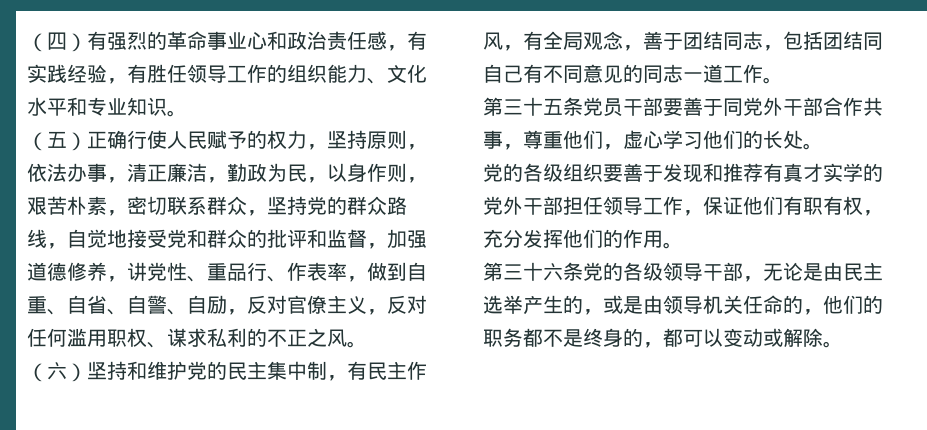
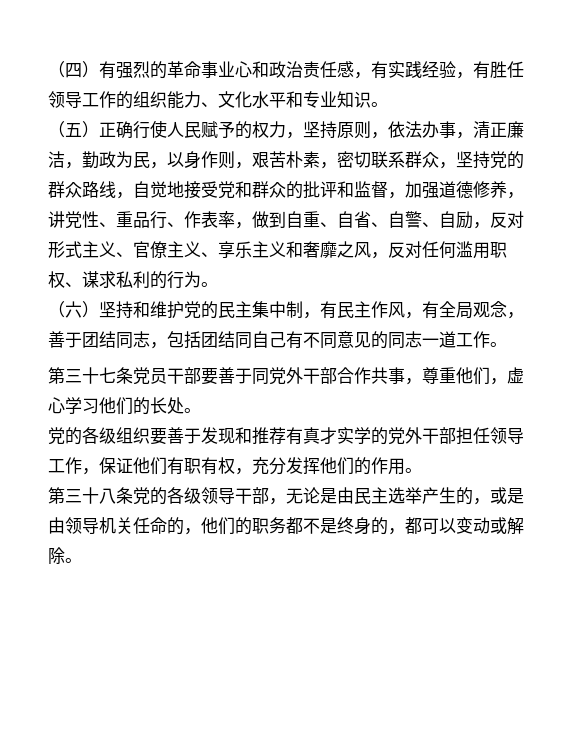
[287,295,367,314] 官僚主义 -> [48,241,371,259] 形式主义、官僚主义、享乐主义和奢靡之风
[267,328,347,347] 不正之风 -> [167,271,201,289] 行为
[543,98,563,115] 五 -> [99,367,116,383] 七
[543,263,563,281] 六 -> [99,488,116,504] 八

